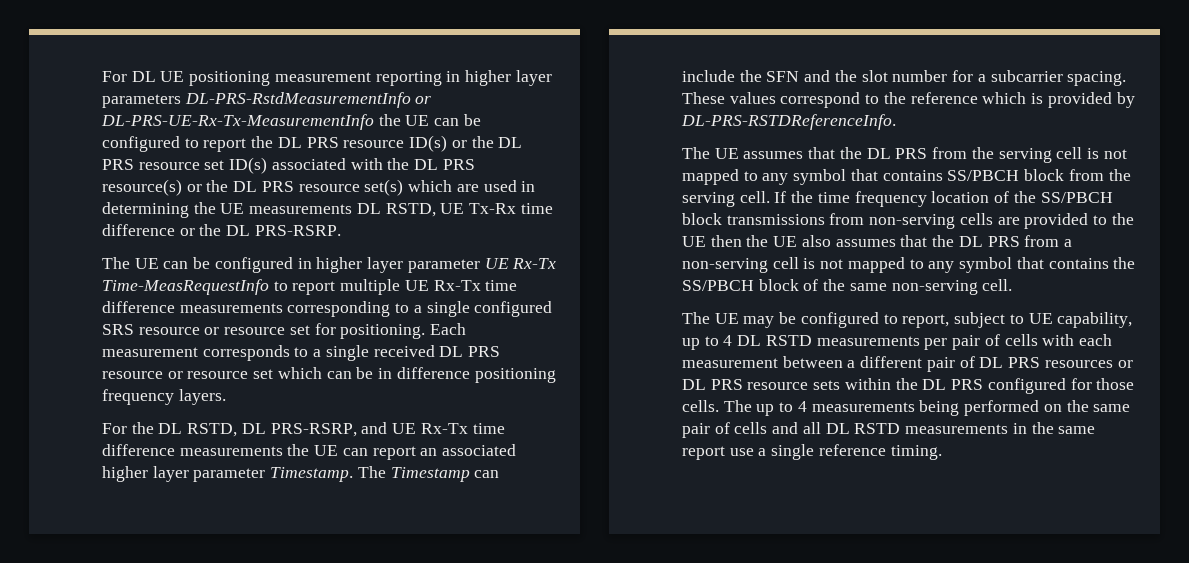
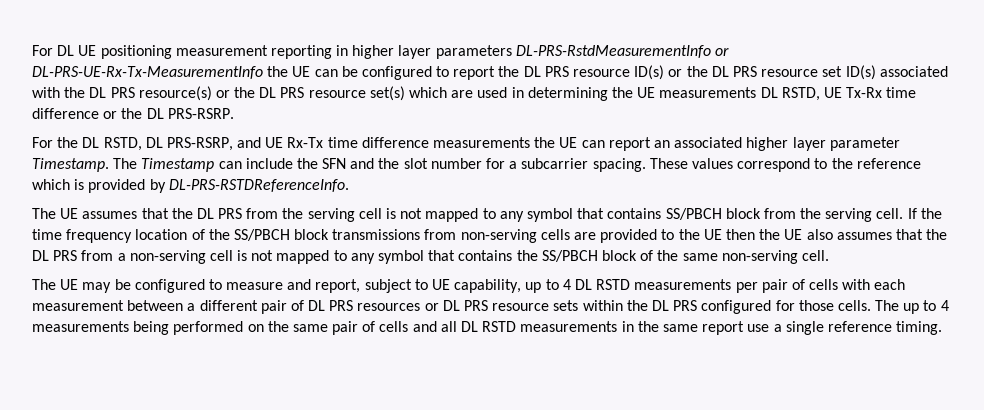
[102,257,557,273] [102,279,518,295] [102,301,553,317] [102,323,467,339] [102,345,501,361] [102,367,556,383] [102,389,226,405] // The UE can be configured in higher layer parameter UE Rx-Tx Time-MeasRequestInfo to report multiple UE Rx-Tx time difference measurements corresponding to a single configured SRS resource or resource set for positioning. Each measurement corresponds to a single received DL PRS resource or resource set which can be in difference positioning frequency layers. -> (234, 113) none
(898, 319) none -> [226,279,312,290] measure and

